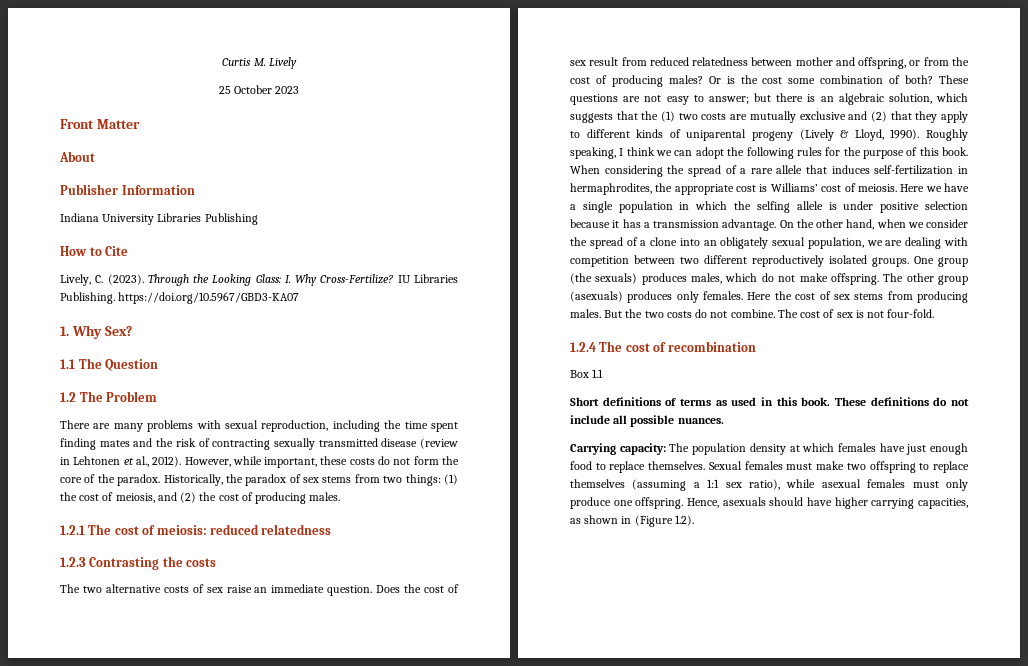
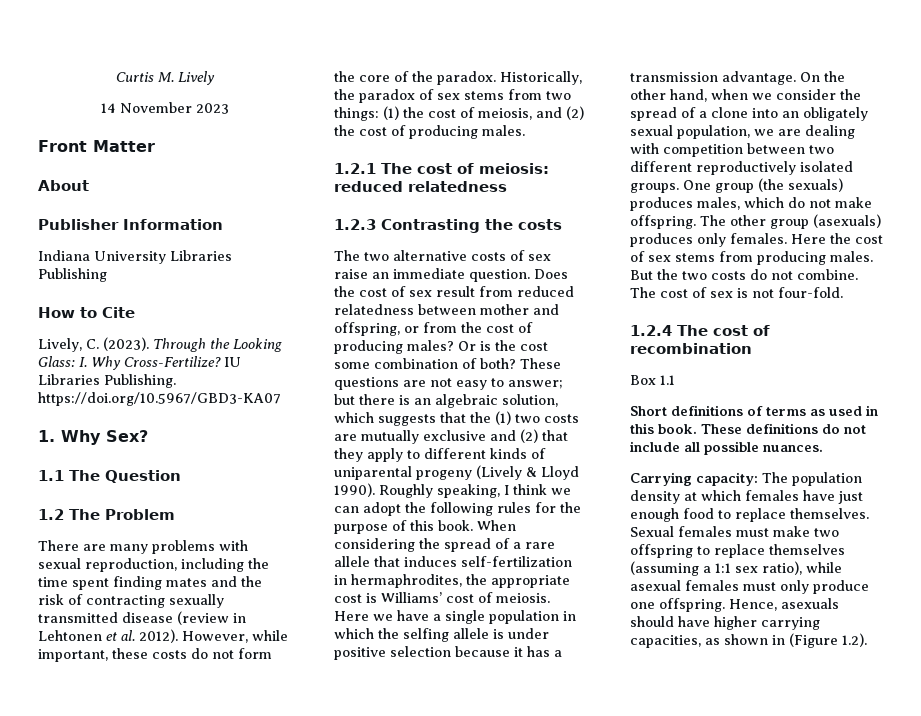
[218,85,272,94] 25 October -> [100,102,192,113] 14 November
[135,456,149,467] al., -> [121,630,135,641] al.
[854,129,884,141] Lloyd, -> [541,466,579,480] Lloyd

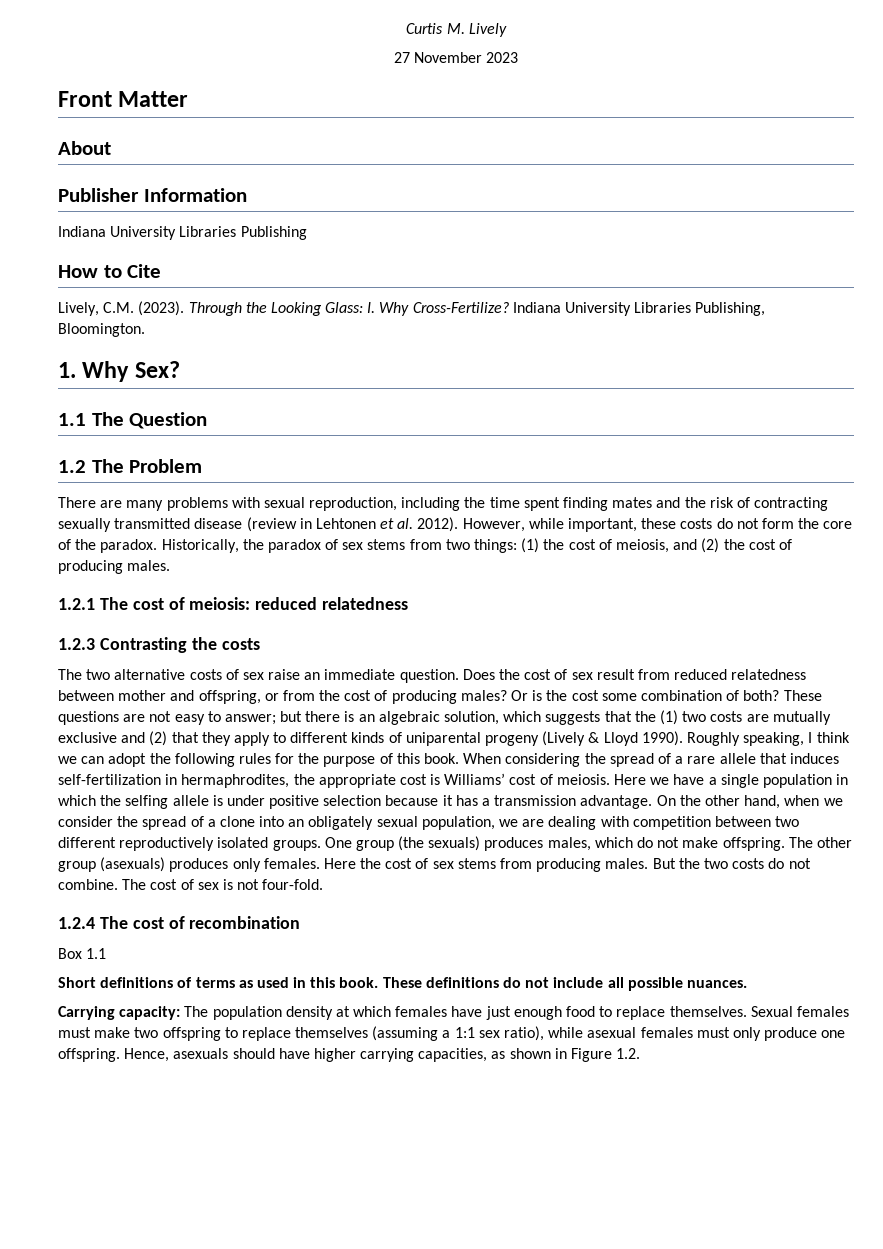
[100,103,116,113] 14 -> [393,52,410,63] 27
[86,339,99,349] C. -> [103,302,135,313] C.M.
[224,357,241,367] [38,374,176,388] [38,392,281,406] IU Libraries Publishing. https://doi.org/10.5967/GBD3-KA07 -> [512,302,766,316] [58,323,145,337] Indiana University Libraries Publishing, Bloomington.
[789,633,867,648] (Figure 1.2). -> [571,1048,641,1062] Figure 1.2.

